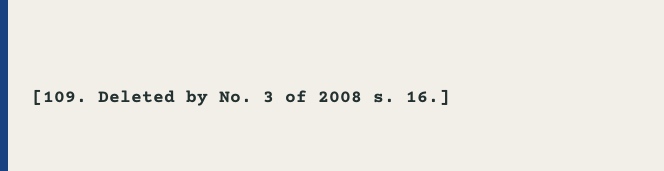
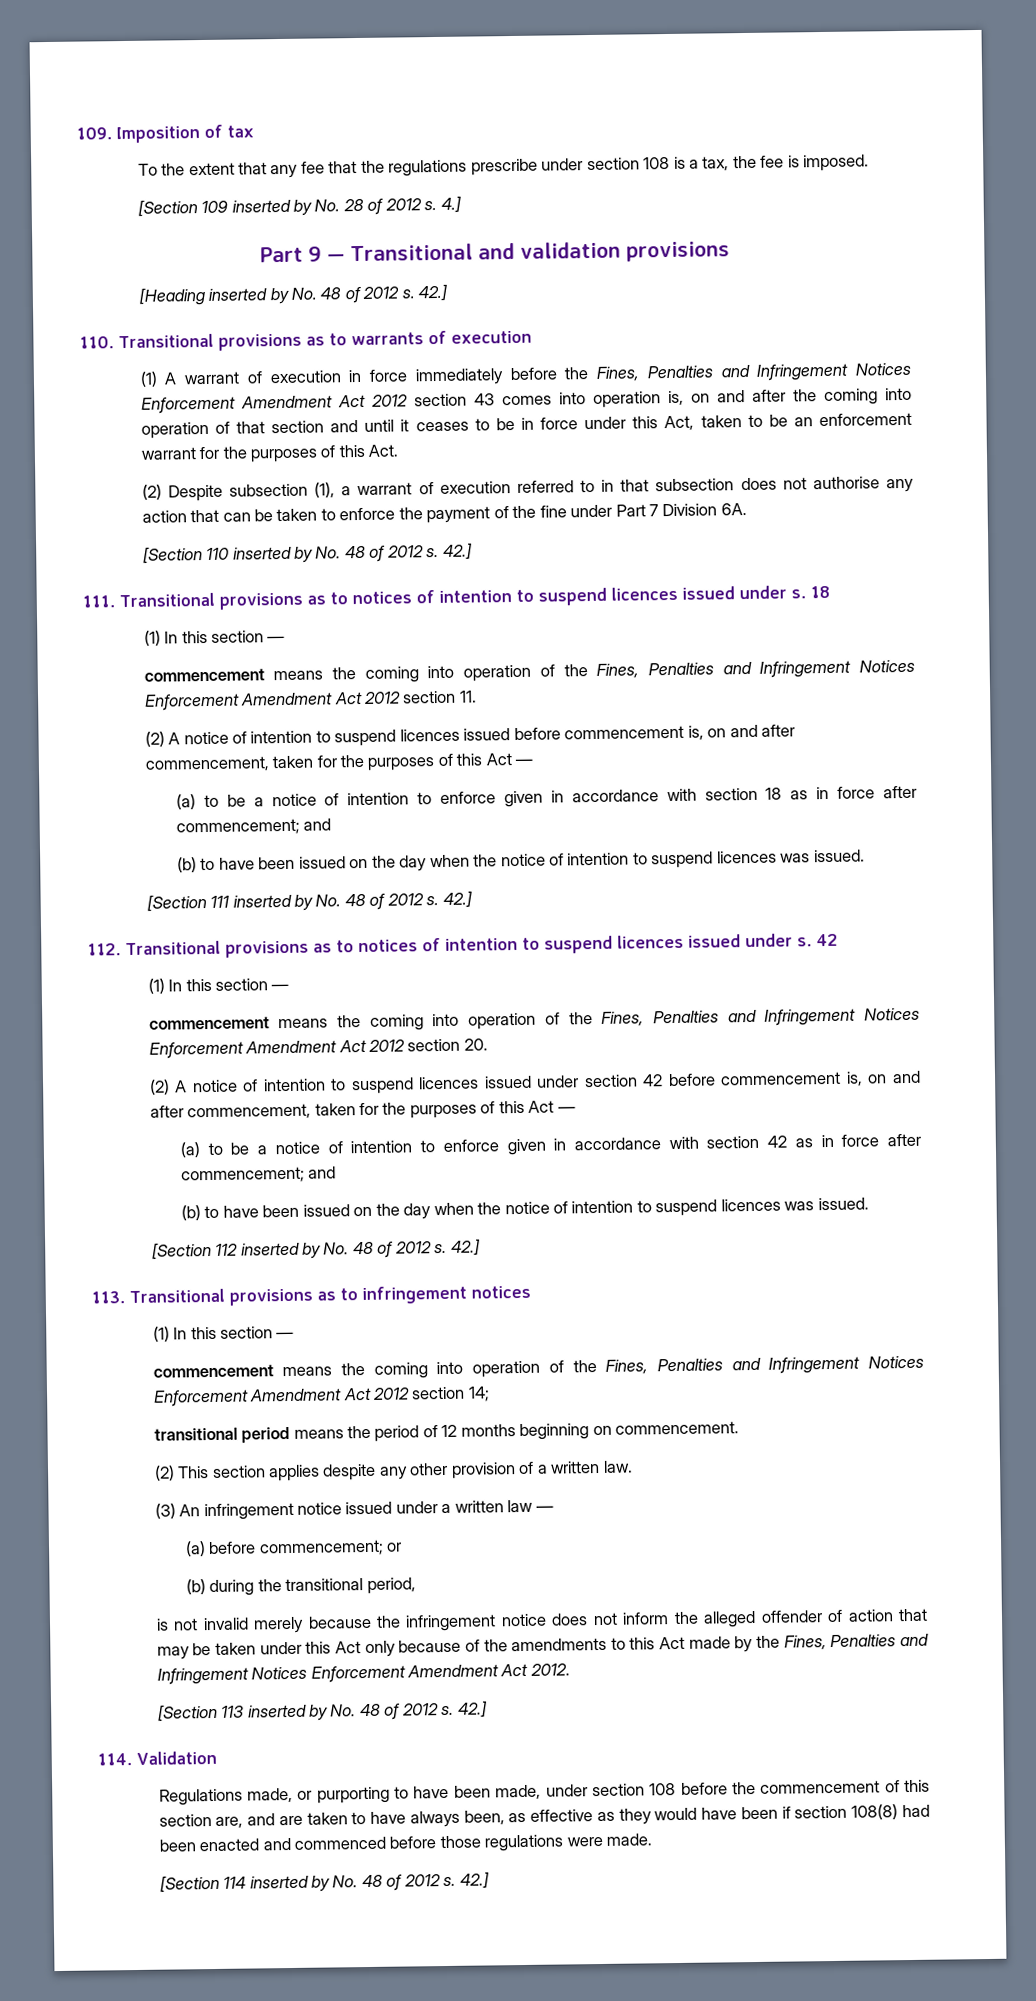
[32,89,450,106] [109. Deleted by No. 3 of 2008 s. 16.] -> [76,124,254,144] [137,154,870,179] [137,196,462,217] [258,241,730,263] [138,284,449,306] [79,330,532,351] [139,362,912,387] [140,387,912,414] [140,412,912,439] [140,444,399,463] [141,476,915,502] [141,503,747,524] [142,543,473,564] [82,585,830,610] [143,630,286,646] [143,659,915,683] [144,690,477,711] [144,724,796,747] [144,753,534,772] [175,785,918,810] [175,818,332,836] [176,849,865,873] [146,891,473,912] [87,933,838,958] [147,978,290,994] [148,1007,920,1031] [148,1038,488,1059] [148,1070,922,1095] [149,1100,576,1120] [179,1133,921,1158] [180,1166,337,1184] [180,1197,869,1221] [151,1239,481,1260] [91,1285,531,1306] [152,1326,295,1342] [152,1355,924,1379] [153,1386,490,1407] [153,1421,740,1444] [153,1460,633,1482] [154,1499,554,1521] [184,1539,403,1557] [185,1577,416,1597] [155,1608,929,1634] [156,1633,930,1660] [156,1663,570,1685] [157,1701,488,1722] [97,1750,217,1766] [158,1779,930,1806] [158,1804,930,1828] [158,1833,653,1852] [159,1872,490,1893] 109. Imposition of tax // To the extent that any fee that the regulations prescribe under section 108 is a tax, the fee is imposed. // [Section 109 inserted by No. 28 of 2012 s. 4.] // Part 9 — Transitional and validation provisions // [Heading inserted by No. 48 of 2012 s. 42.] // 110. Transitional provisions as to warrants of execution // (1) A warrant of execution in force immediately before the Fines, Penalties and Infringement Notices Enforcement Amendment Act 2012 section 43 comes into operation is, on and after the coming into operation of that section and until it ceases to be in force under this Act, taken to be an enforcement warrant for the purposes of this Act. // (2) Despite subsection (1), a warrant of execution referred to in that subsection does not authorise any action that can be taken to enforce the payment of the fine under Part 7 Division 6A. // [Section 110 inserted by No. 48 of 2012 s. 42.] // 111. Transitional provisions as to notices of intention to suspend licences issued under s. 18 // (1) In this section — // commencement means the coming into operation of the Fines, Penalties and Infringement Notices Enforcement Amendment Act 2012 section 11. // (2) A notice of intention to suspend licences issued before commencement is, on and after commencement, taken for the purposes of this Act — // (a) to be a notice of intention to enforce given in accordance with section 18 as in force after commencement; and // (b) to have been issued on the day when the notice of intention to suspend licences was issued. // [Section 111 inserted by No. 48 of 2012 s. 42.] // 112. Transitional provisions as to notices of intention to suspend licences issued under s. 42 // (1) In this section — // commencement means the coming into operation of the Fines, Penalties and Infringement Notices Enforcement Amendment Act 2012 section 20. // (2) A notice of intention to suspend licences issued under section 42 before commencement is, on and after commencement, taken for the purposes of this Act — // (a) to be a notice of intention to enforce given in accordance with section 42 as in force after commencement; and // (b) to have been issued on the day when the notice of intention to suspend licences was issued. // [Section 112 inserted by No. 48 of 2012 s. 42.] // 113. Transitional provisions as to infringement notices // (1) In this section — // commencement means the coming into operation of the Fines, Penalties and Infringement Notices Enforcement Amendment Act 2012 section 14; // transitional period means the period of 12 months beginning on commencement. // (2) This section applies despite any other provision of a written law. // (3) An infringement notice issued under a written law — // (a) before commencement; or // (b) during the transitional period, // is not invalid merely because the infringement notice does not inform the alleged offender of action that may be taken under this Act only because of the amendments to this Act made by the Fines, Penalties and Infringement Notices Enforcement Amendment Act 2012. // [Section 113 inserted by No. 48 of 2012 s. 42.] // 114. Validation // Regulations made, or purporting to have been made, under section 108 before the commencement of this section are, and are taken to have always been, as effective as they would have been if section 108(8) had been enacted and commenced before those regulations were made. // [Section 114 inserted by No. 48 of 2012 s. 42.]

